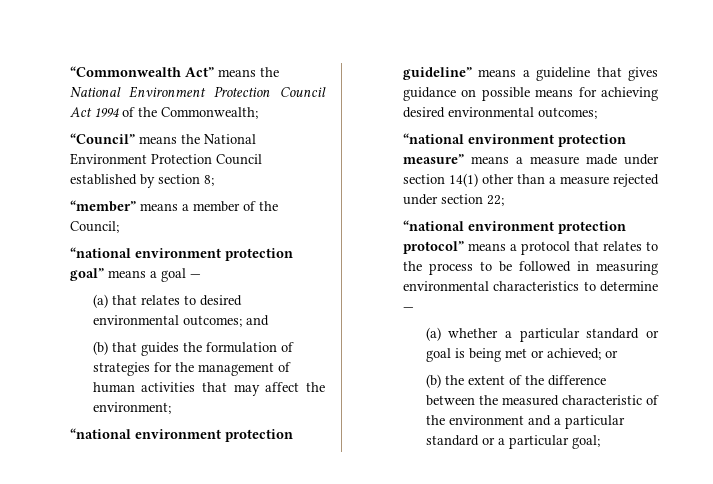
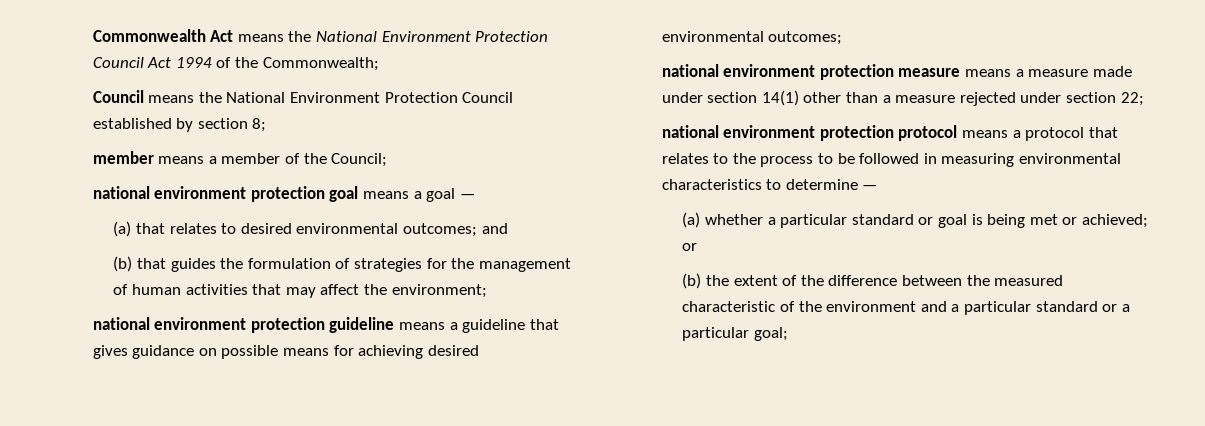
[69,66,214,77] “Commonwealth Act” -> [92,29,234,42] Commonwealth Act
[69,133,135,144] “Council” -> [92,90,144,103] Council
[69,200,136,212] “member” -> [92,151,154,164] member
[69,247,293,261] [69,268,104,281] “national environment protection goal” -> [92,186,359,202] national environment protection goal
[69,428,293,442] [402,67,472,80] “national environment protection guideline” -> [92,317,395,333] national environment protection guideline
[402,133,626,147] [402,154,464,164] “national environment protection measure” -> [661,64,961,80] national environment protection measure
[402,220,626,234] [402,241,464,254] “national environment protection protocol” -> [661,125,958,141] national environment protection protocol

